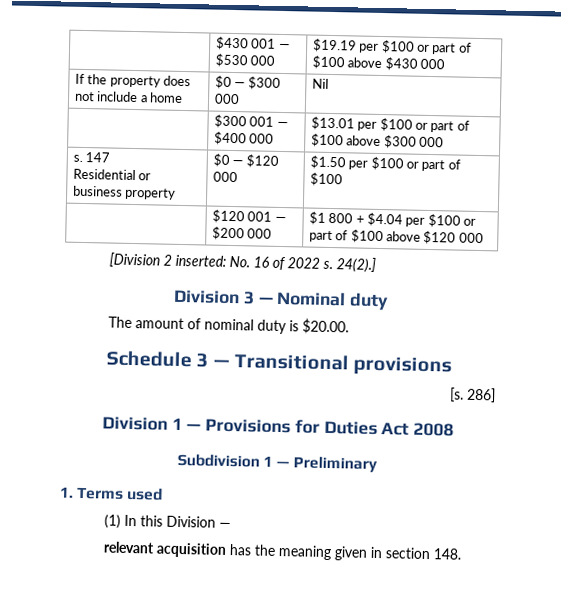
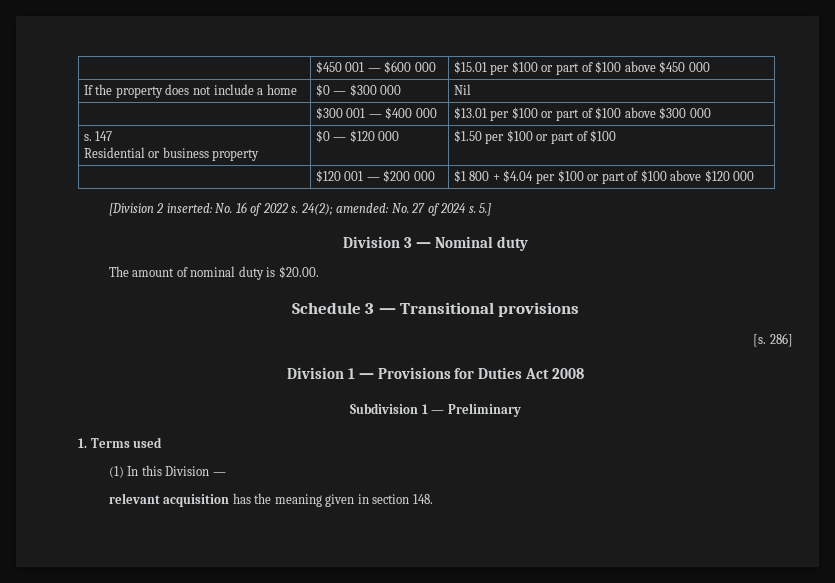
[215,36,290,51] [214,53,276,68] [312,38,472,55] [311,55,418,71] | $430 001 — $530 000 | $19.19 per $100 or part of $100 above $430 -> [315,61,436,74] [453,61,686,75] | $450 001 — $600 000 | $15.01 per $100 or part of $100 above $450
[335,257,376,273] 24(2).] -> [300,203,492,216] 24(2); amended: No. 27 of 2024 s. 5.]

